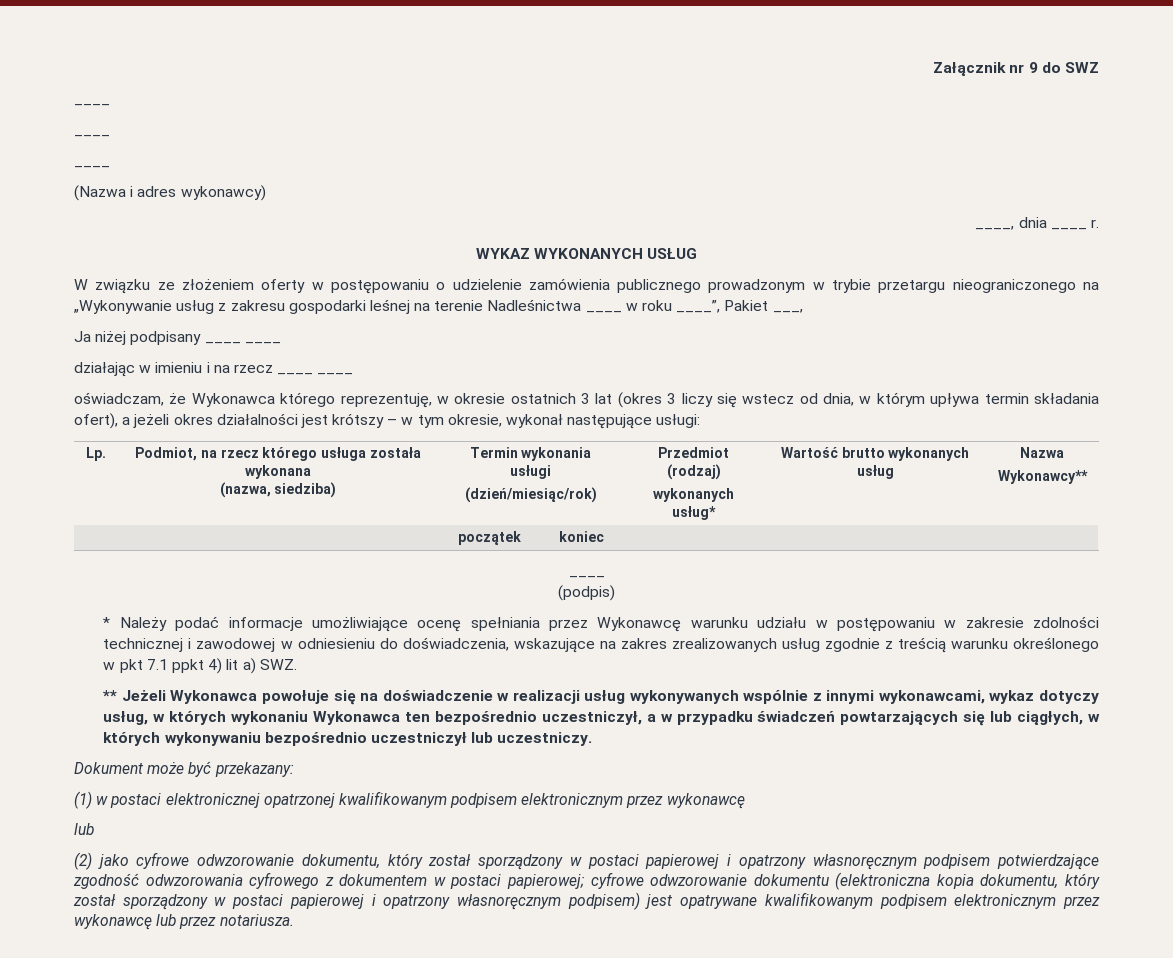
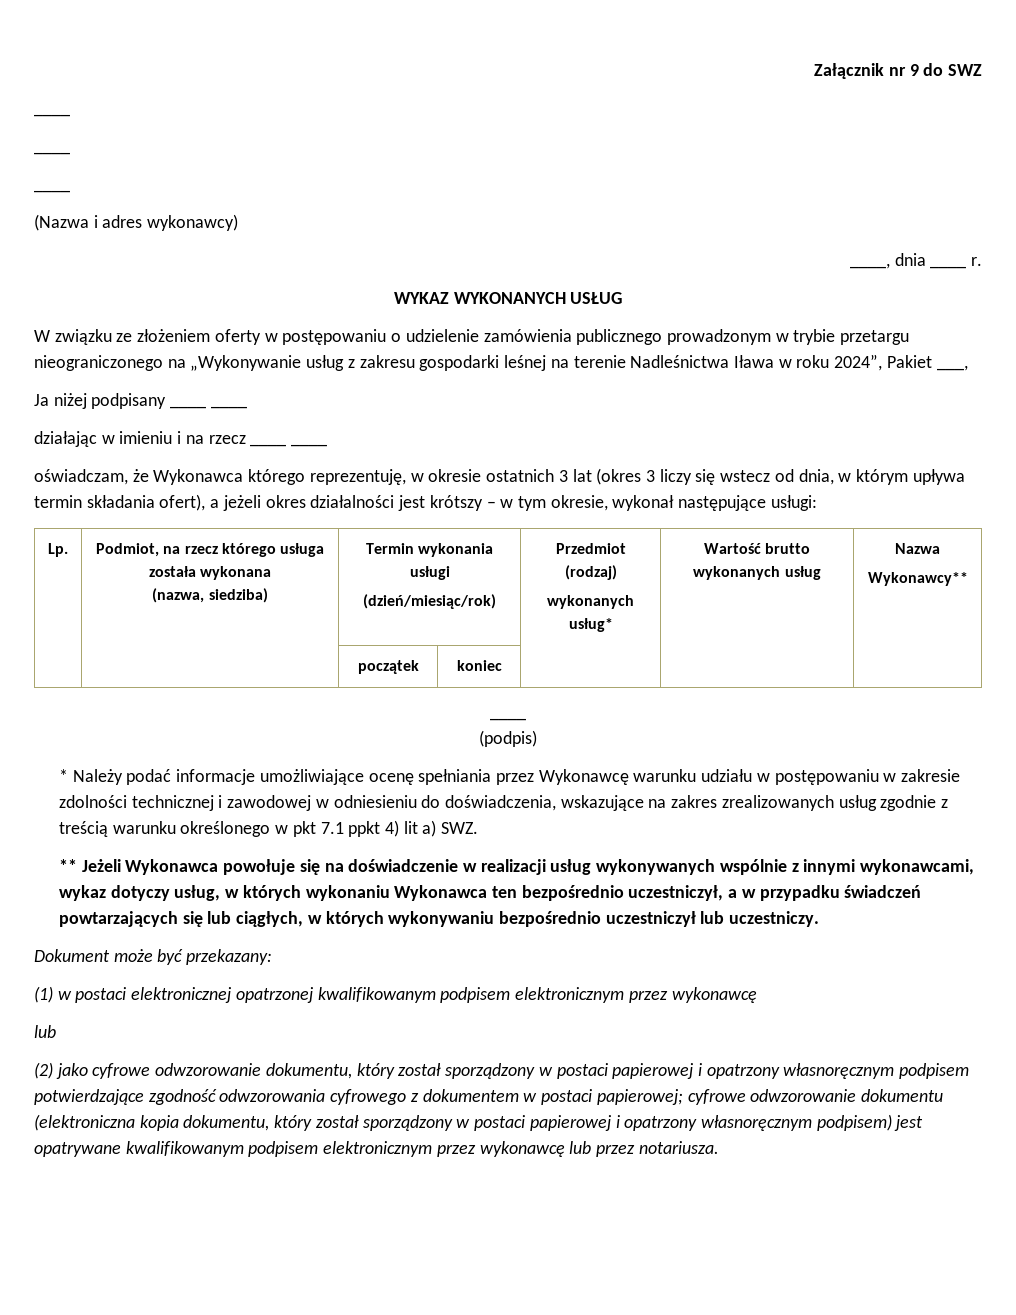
[585,311,622,313] ____ -> [733,355,774,368] Iława
[676,300,721,313] ____”, -> [834,354,883,371] 2024”,

